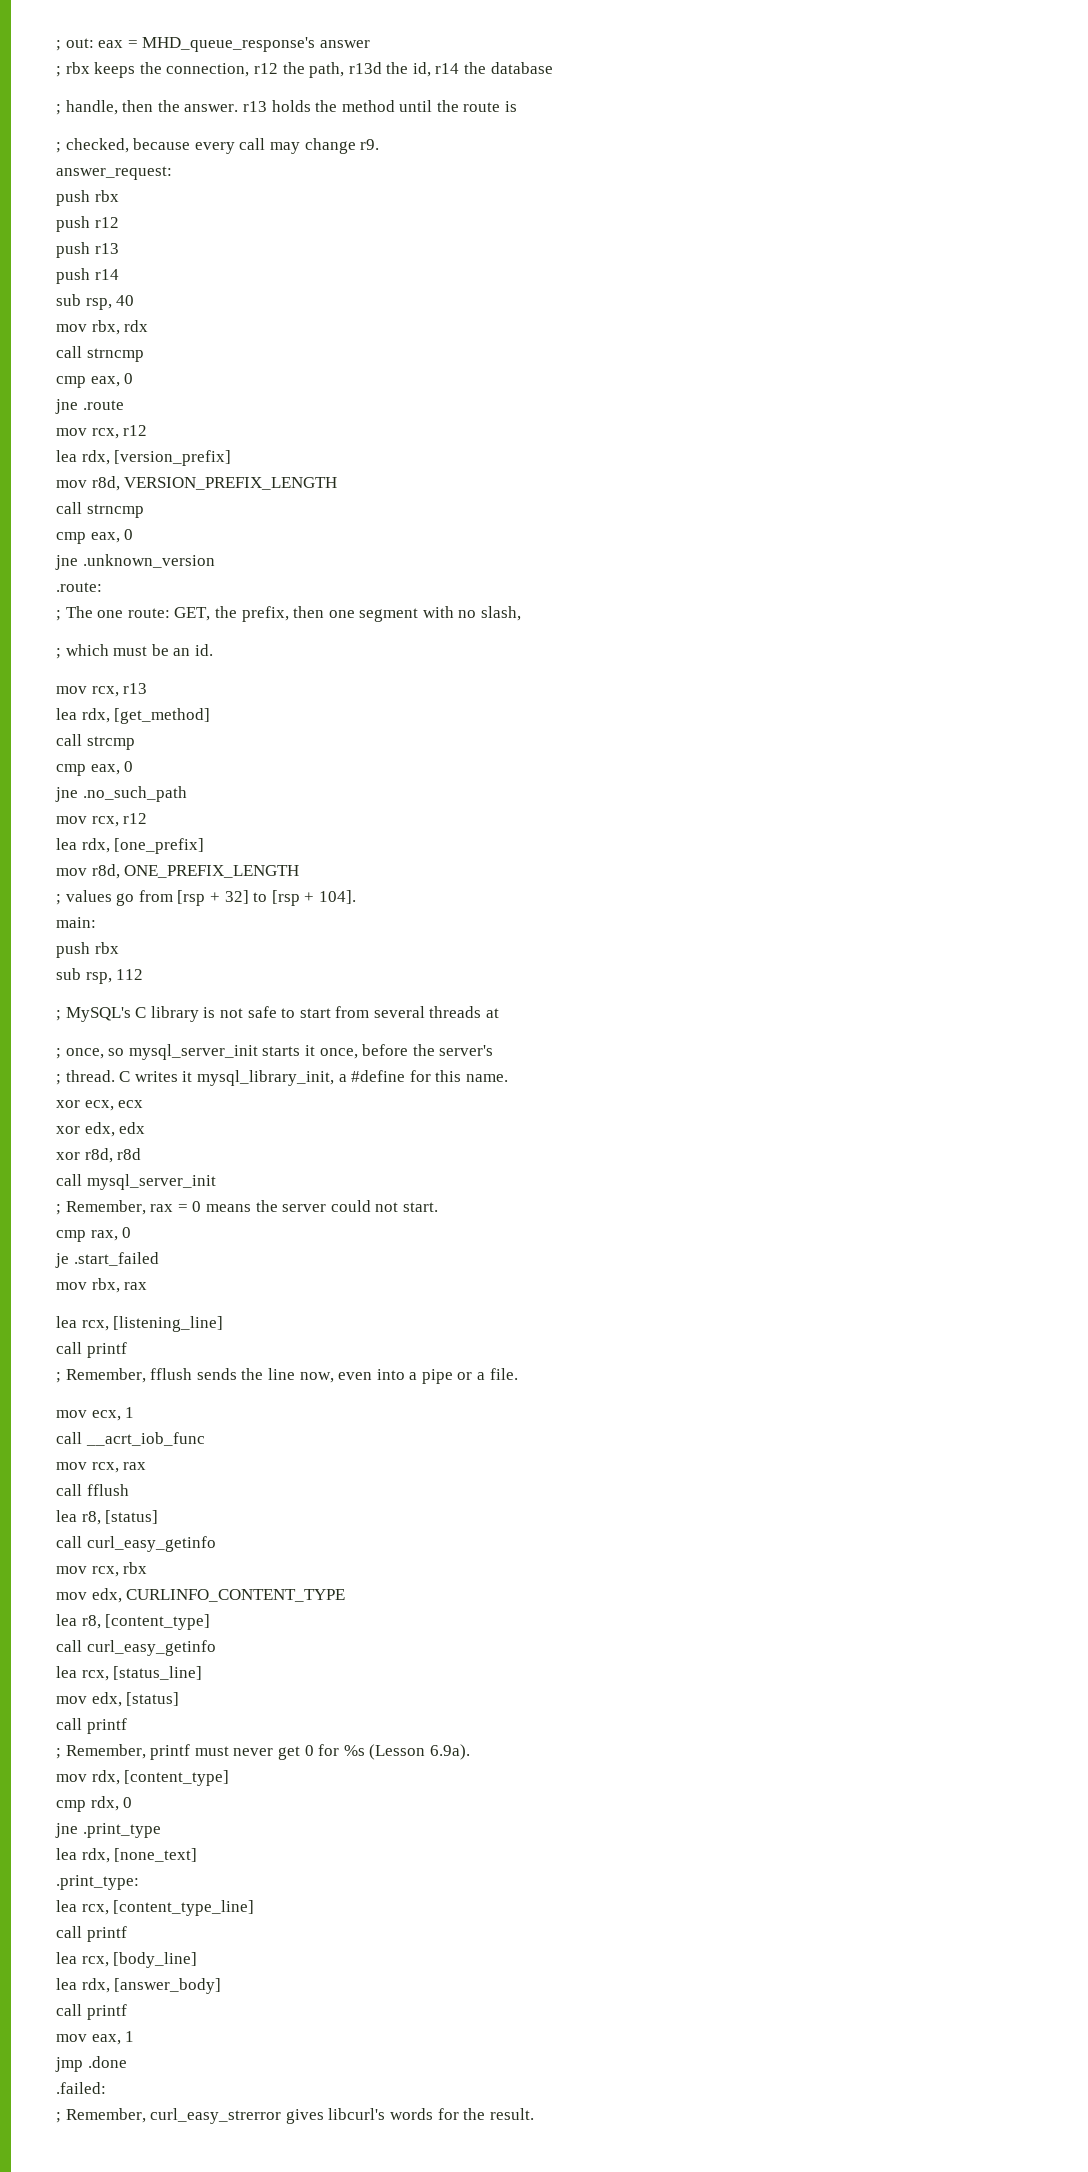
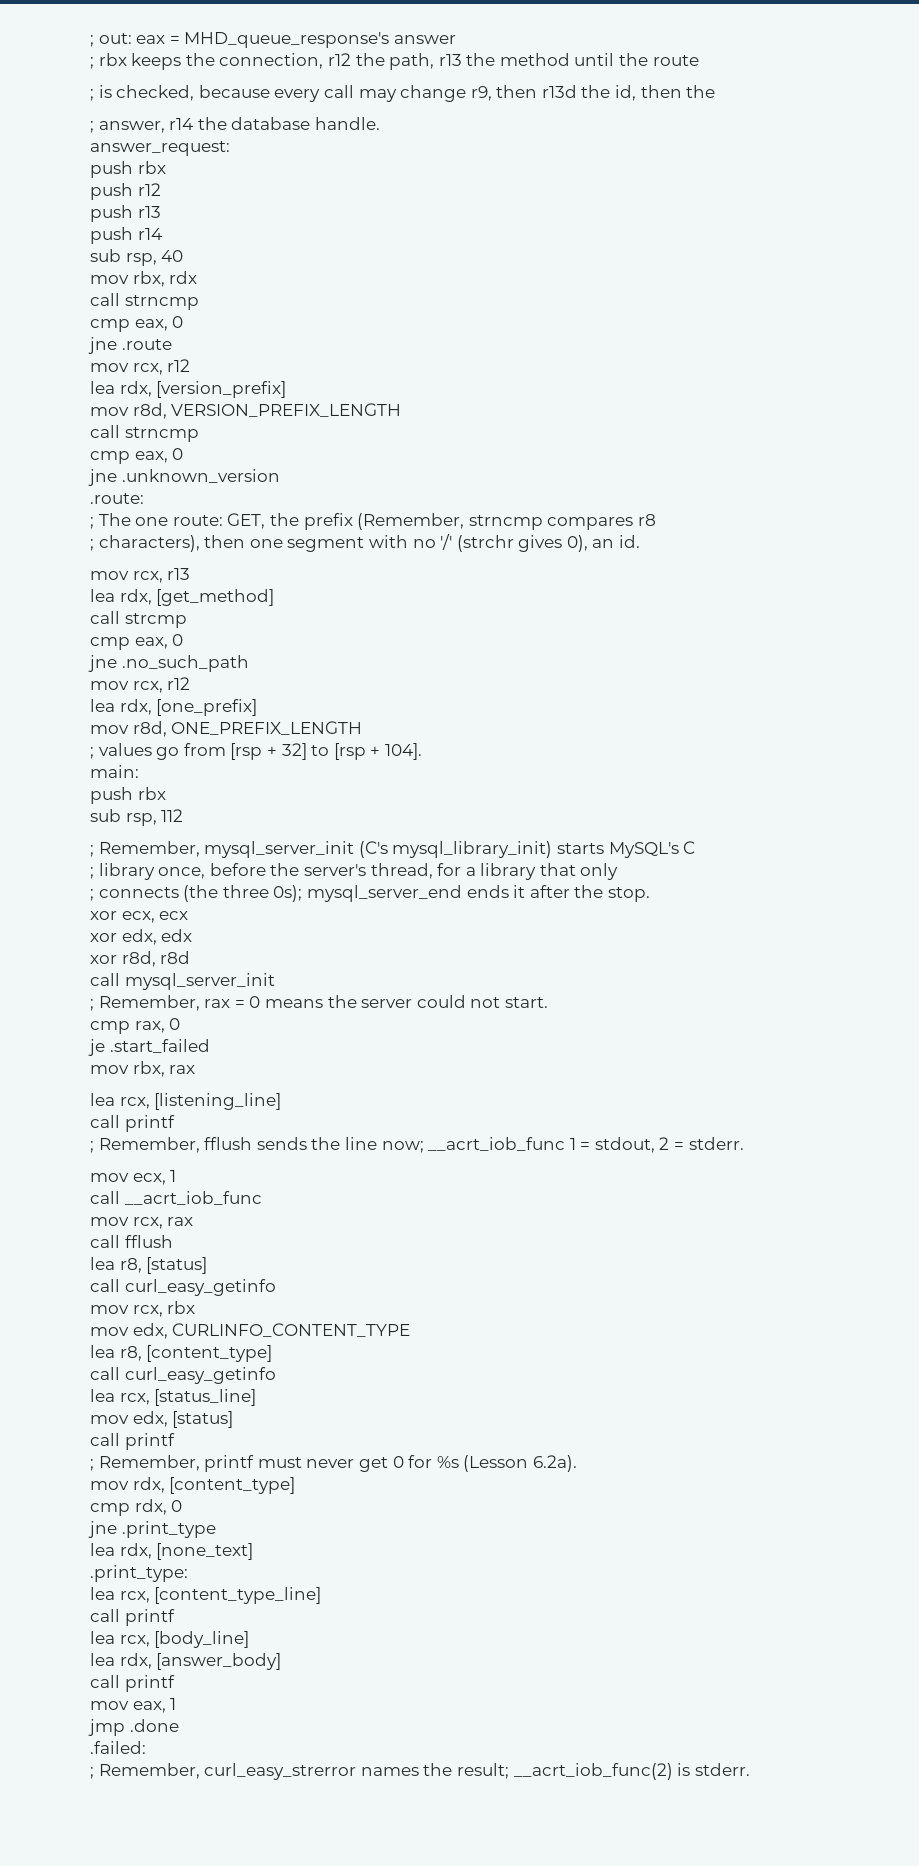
[348,62,553,77] [56,100,311,115] r13d the id, r14 the database // ; handle, then the answer. r13 holds -> [438,54,462,66] r13
[505,101,518,112] [56,142,61,153] is // ; -> [90,85,112,101] // ; is
[360,139,380,150] r9. -> [470,85,716,101] [90,117,380,133] r9, then r13d the id, then the // ; answer, r14 the database handle.
[241,606,289,622] prefix, -> [303,513,656,530] [90,535,200,552] prefix (Remember, strncmp compares r8 // ; characters),
[481,606,522,621] [56,644,169,659] slash, // ; which must be -> [440,534,588,552] '/' (strchr gives 0),
[65,1006,500,1022] [56,1044,494,1060] [56,1070,508,1086] MySQL's C library is not safe to start from several threads at // ; once, so mysql_server_init starts it once, before the server's // ; thread. C writes it mysql_library_init, a #define for this name. -> [98,841,696,858] [90,863,619,880] [90,885,650,902] Remember, mysql_server_init (C's mysql_library_init) starts MySQL's C // ; library once, before the server's thread, for a library that only // ; connects (the three 0s); mysql_server_end ends it after the stop.
[299,1368,518,1384] now, even into a pipe or a file. -> [381,1137,744,1153] now; __acrt_iob_func 1 = stdout, 2 = stderr.
[429,1744,470,1760] 6.9a). -> [532,1455,577,1472] 6.2a).
[285,2108,534,2124] gives libcurl's words for the result. -> [360,1763,750,1780] names the result; __acrt_iob_func(2) is stderr.

